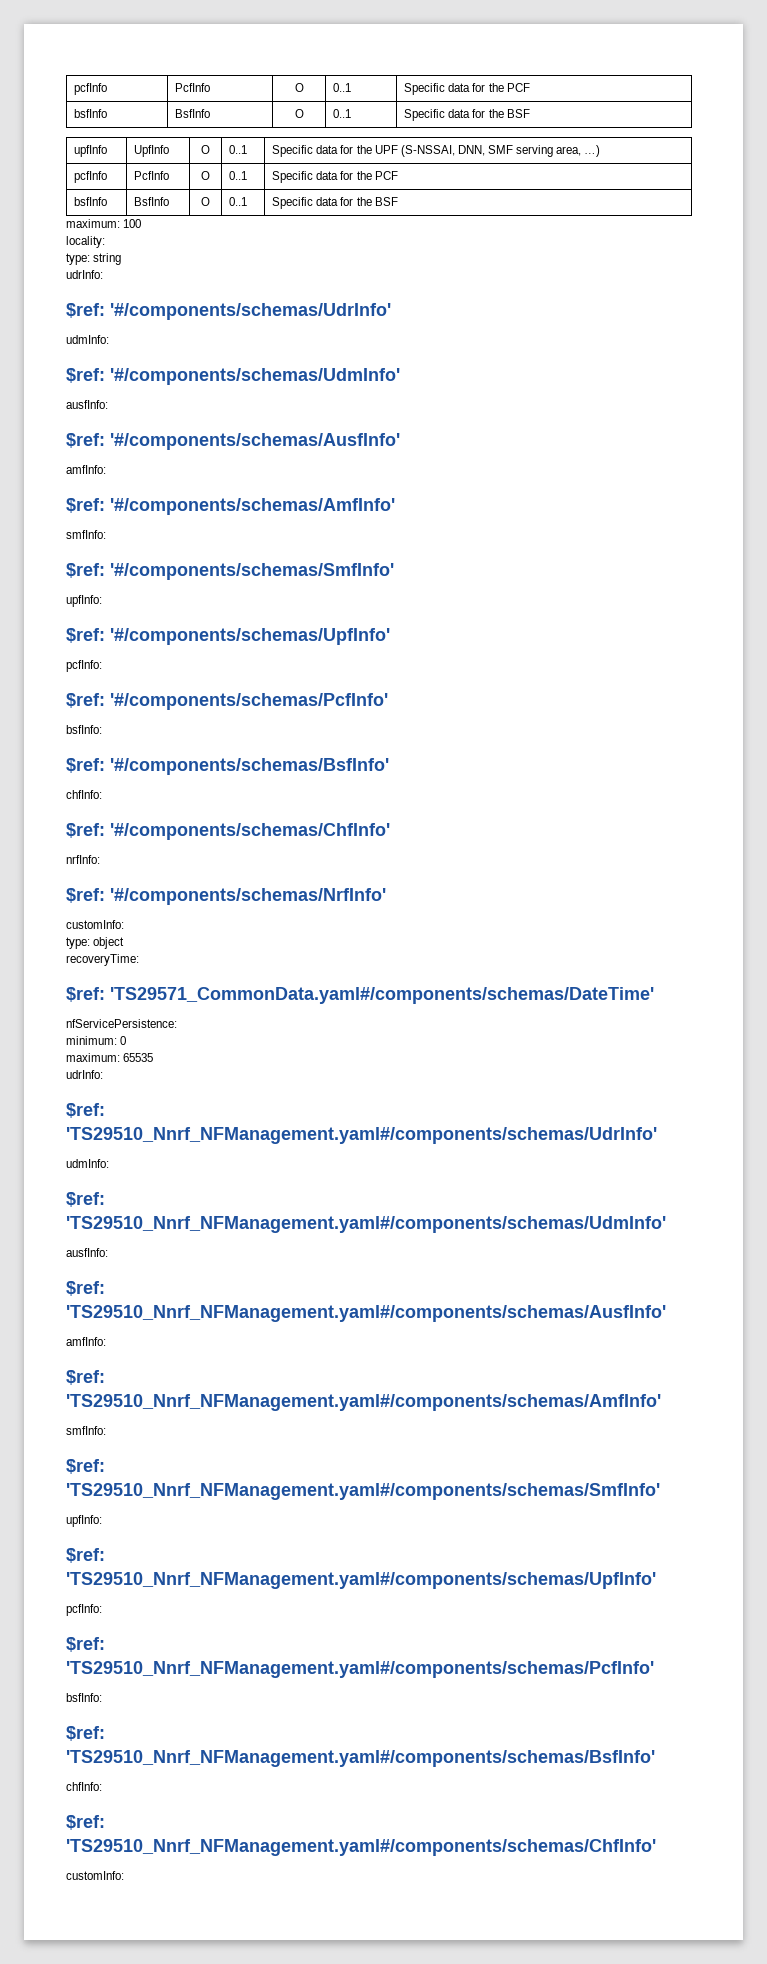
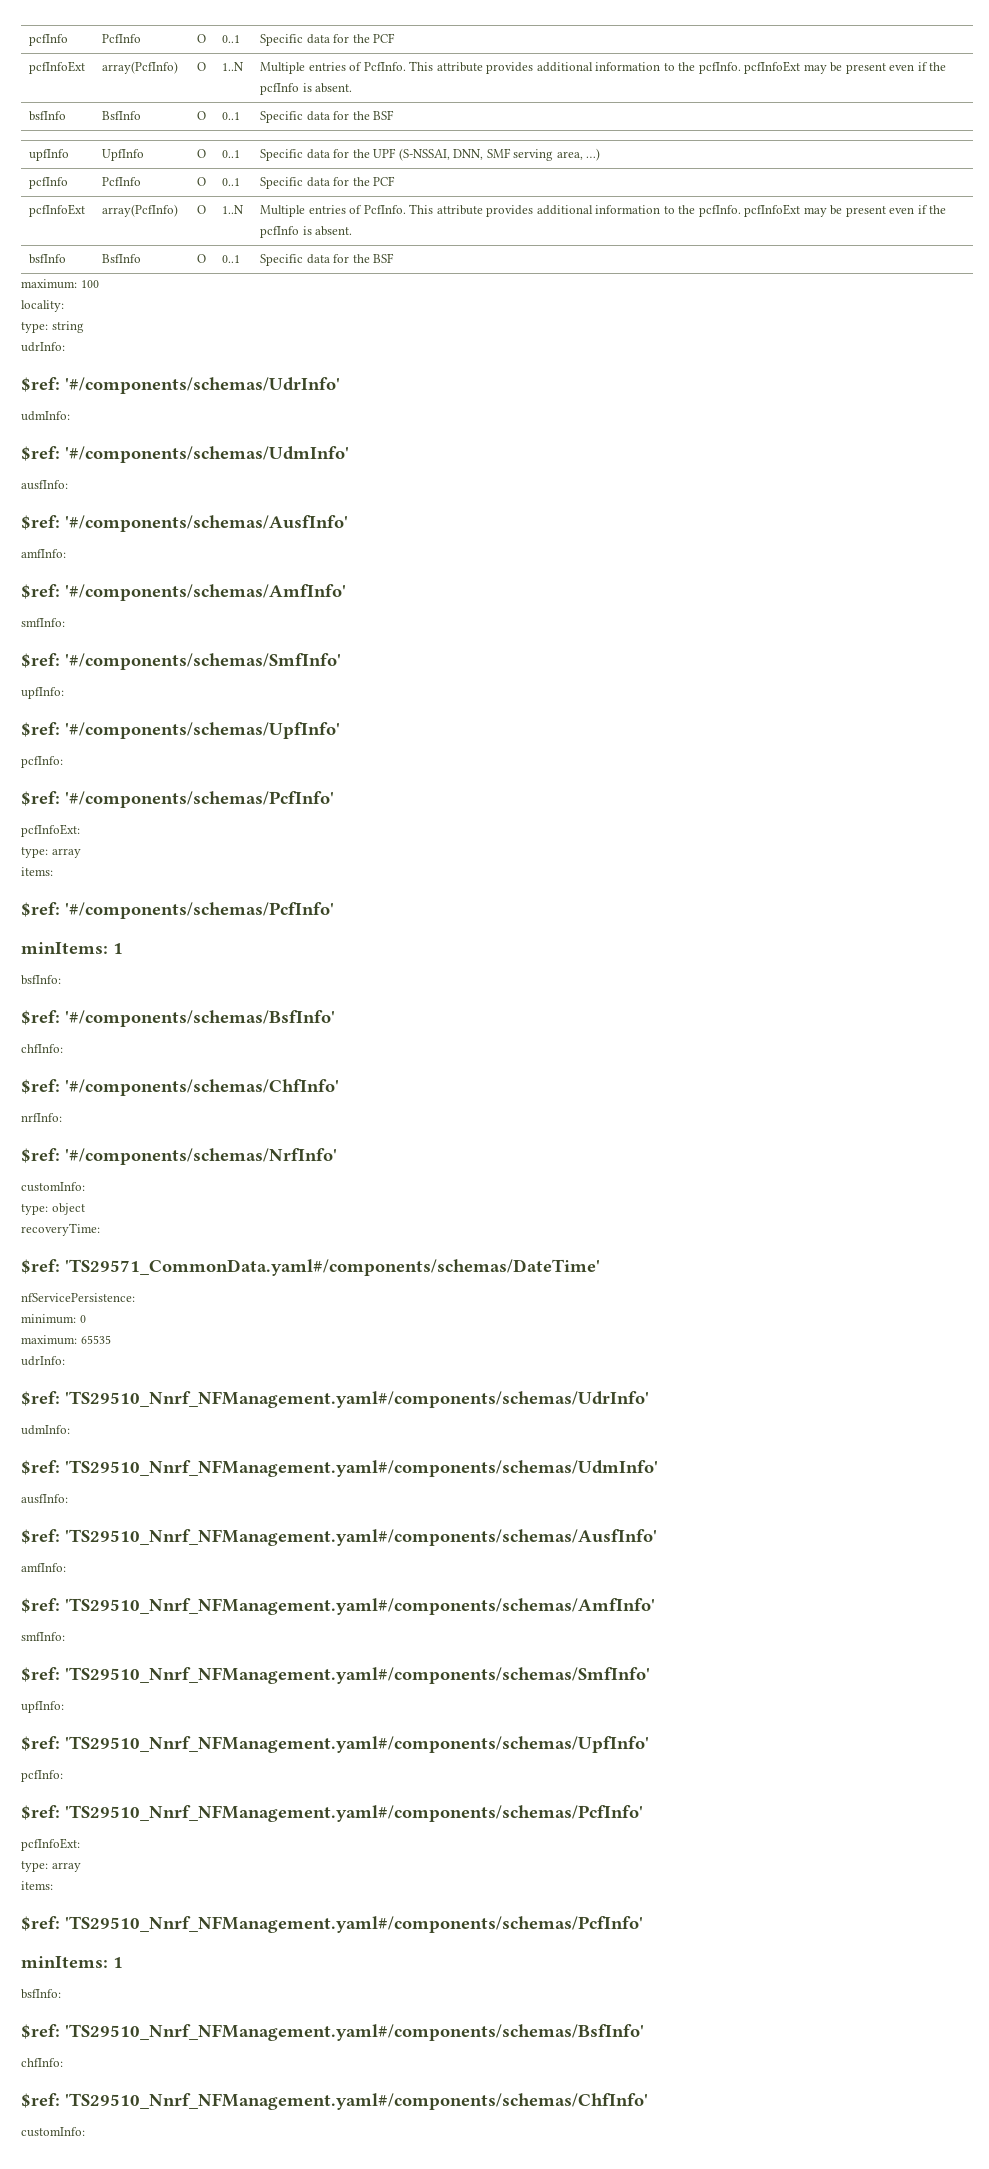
[74,83,108,95] [175,83,211,92] [294,83,304,92] [333,83,352,92] [404,83,530,95] pcfInfo | PcfInfo | O | 0..1 | Specific data for the PCF -> [29,34,69,46] [102,34,142,43] [196,34,206,43] [222,35,241,43] [260,33,396,46] [29,61,86,74] [102,61,179,74] [196,62,206,71] [222,62,245,71] [260,61,947,74] [260,83,353,95] pcfInfo | PcfInfo | O | 0..1 | Specific data for the PCF // pcfInfoExt | array(PcfInfo) | O | 1..N | Multiple entries of PcfInfo. This attribute provides additional information to the pcfInfo. pcfInfoExt may be present even if the pcfInfo is absent.
(398, 175) none -> [29,204,86,217] [102,204,179,217] [196,205,206,214] [222,205,245,214] [260,204,947,217] [260,226,353,238] // pcfInfoExt | array(PcfInfo) | O | 1..N | Multiple entries of PcfInfo. This attribute provides additional information to the pcfInfo. pcfInfoExt may be present even if the pcfInfo is absent.
(388, 701) none -> [21,824,80,837] [21,847,81,858] [21,867,53,876] [21,902,334,919] [21,942,123,954] // pcfInfoExt: // type: array // items: // $ref: '#/components/schemas/PcfInfo' // minItems: 1
(654, 1669) none -> [21,1838,80,1851] [21,1861,81,1872] [21,1881,53,1890] [21,1916,643,1933] [21,1956,123,1968] // pcfInfoExt: // type: array // items: // $ref: 'TS29510_Nnrf_NFManagement.yaml#/components/schemas/PcfInfo' // minItems: 1

